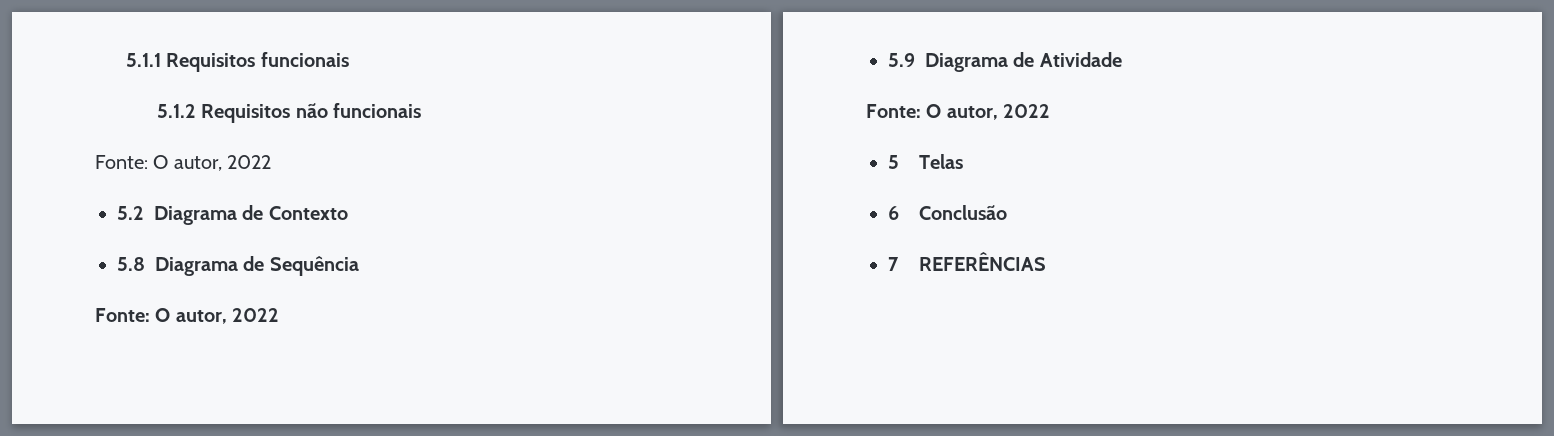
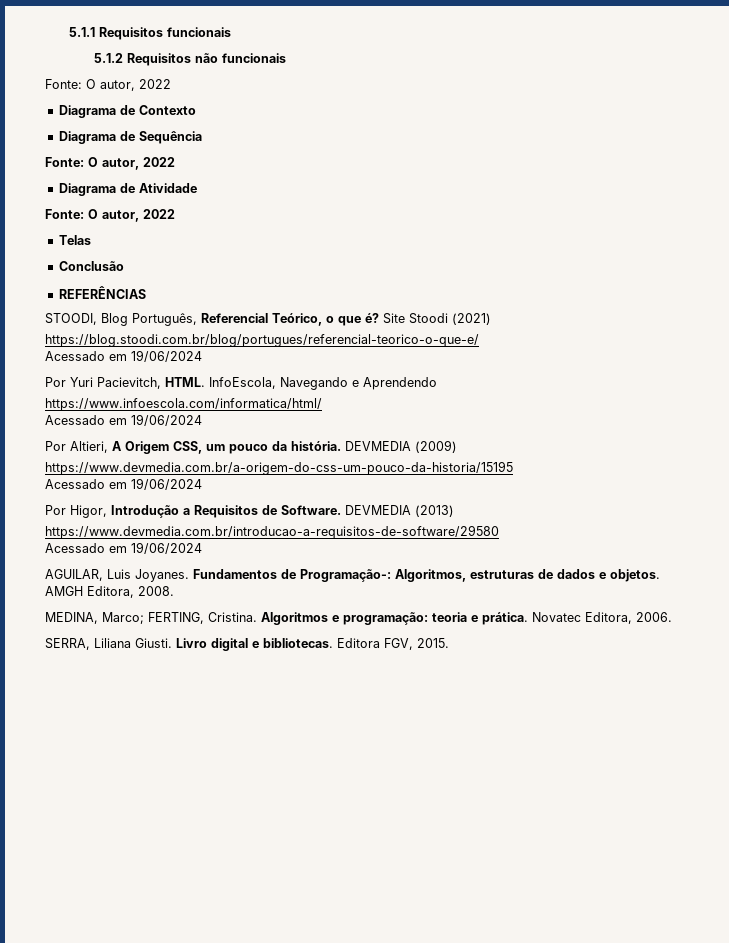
[117,206,144,220] 5.2 -> (171, 84) none
[117,257,145,271] 5.8 -> (196, 110) none
[888,53,915,67] 5.9 -> (175, 162) none
[888,155,899,169] 5 -> (175, 214) none
[888,206,899,220] 6 -> (91, 240) none
[888,257,899,271] 7 -> (124, 266) none
(1046, 261) none -> [45,313,491,326] [45,334,479,347] [45,350,202,362] [45,377,437,390] [45,398,322,411] [45,414,202,426] [45,440,457,454] [45,461,513,475] [45,478,202,490] [45,505,454,518] [45,525,499,539] [45,542,202,554] [45,569,660,582] [45,586,174,598] [45,612,672,625] [45,638,449,651] // STOODI, Blog Português, Referencial Teórico, o que é? Site Stoodi (2021) // https://blog.stoodi.com.br/blog/portugues/referencial-teorico-o-que-e/ // Acessado em 19/06/2024 // Por Yuri Pacievitch, HTML. InfoEscola, Navegando e Aprendendo // https://www.infoescola.com/informatica/html/ // Acessado em 19/06/2024 // Por Altieri, A Origem CSS, um pouco da história. DEVMEDIA (2009) // https://www.devmedia.com.br/a-origem-do-css-um-pouco-da-historia/15195 // Acessado em 19/06/2024 // Por Higor, Introdução a Requisitos de Software. DEVMEDIA (2013) // https://www.devmedia.com.br/introducao-a-requisitos-de-software/29580 // Acessado em 19/06/2024 // AGUILAR, Luis Joyanes. Fundamentos de Programação-: Algoritmos, estruturas de dados e objetos. AMGH Editora, 2008. // MEDINA, Marco; FERTING, Cristina. Algoritmos e programação: teoria e prática. Novatec Editora, 2006. // SERRA, Liliana Giusti. Livro digital e bibliotecas. Editora FGV, 2015.

